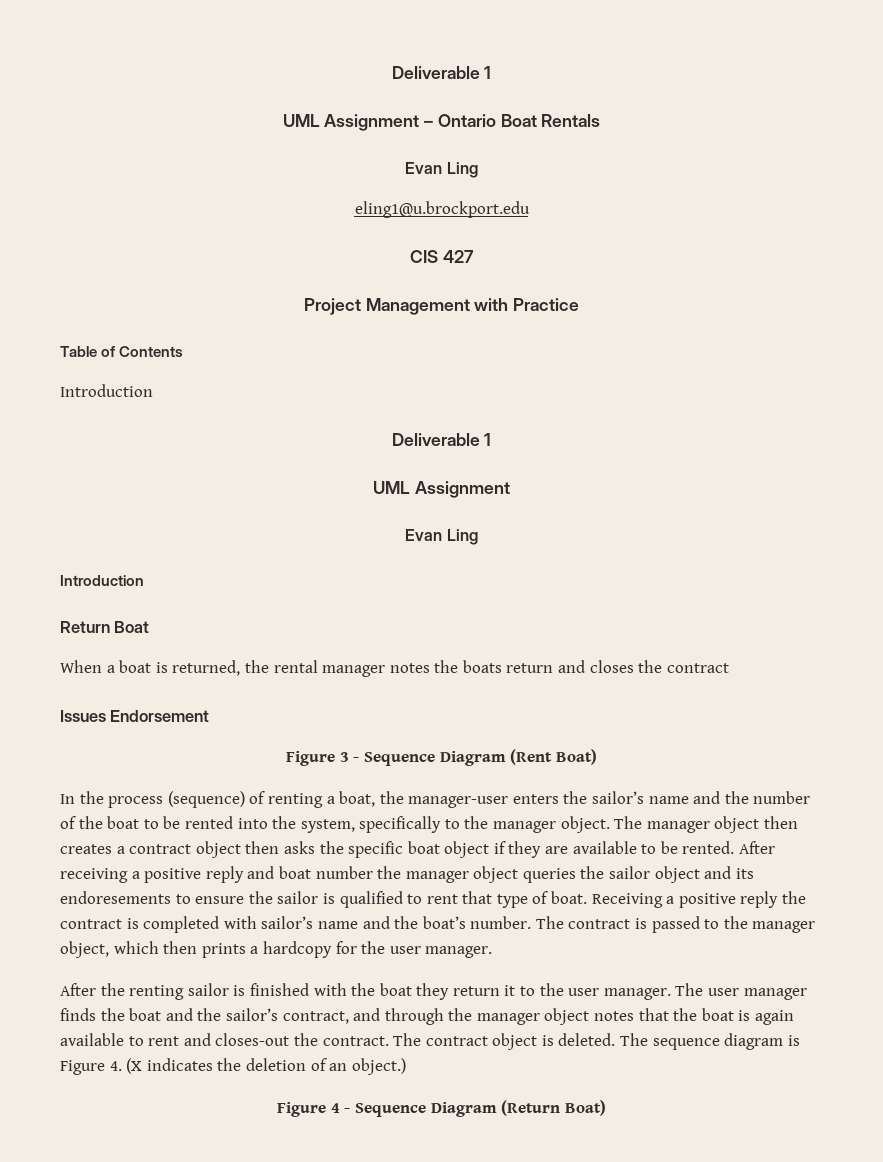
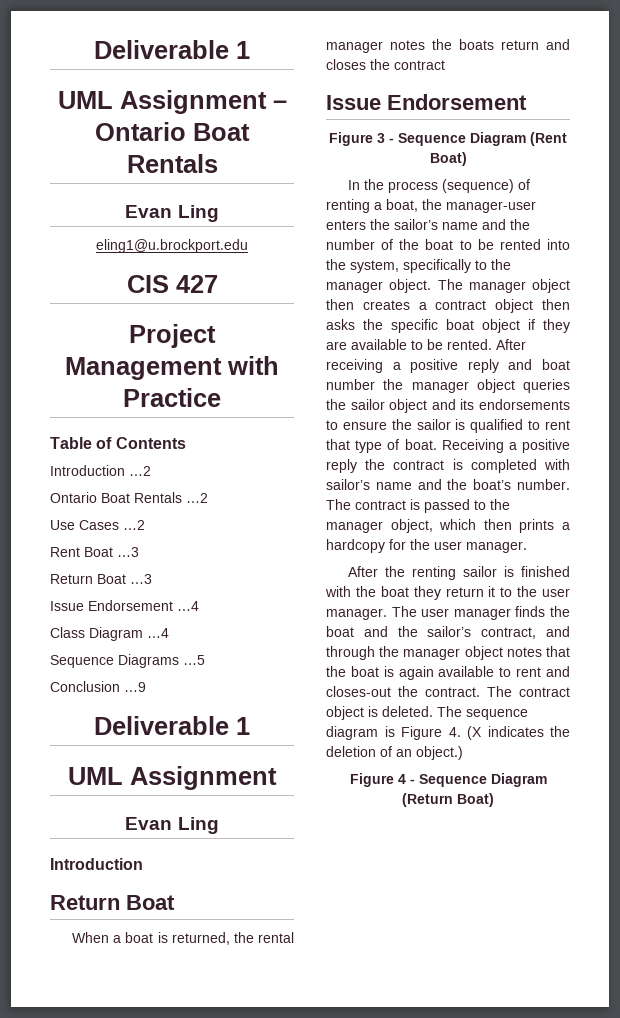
(153, 390) none -> [129,466,151,476] [50,492,208,503] [50,520,145,530] [50,547,139,557] [50,574,152,584] [50,600,199,611] [50,627,169,641] [50,654,205,668] [50,681,146,692] …2 // Ontario Boat Rentals …2 // Use Cases …2 // Rent Boat …3 // Return Boat …3 // Issue Endorsement …4 // Class Diagram …4 // Sequence Diagrams …5 // Conclusion …9
[60,710,106,722] Issues -> [326,95,381,110] Issue
[60,891,171,904] endoresements -> [479,399,570,410] endorsements

